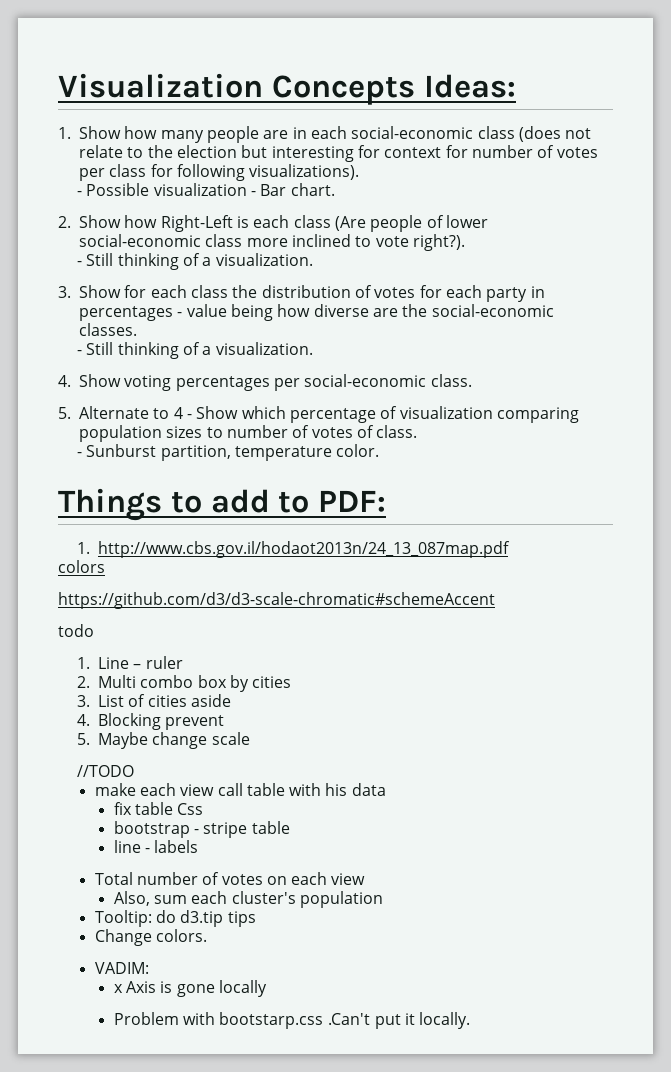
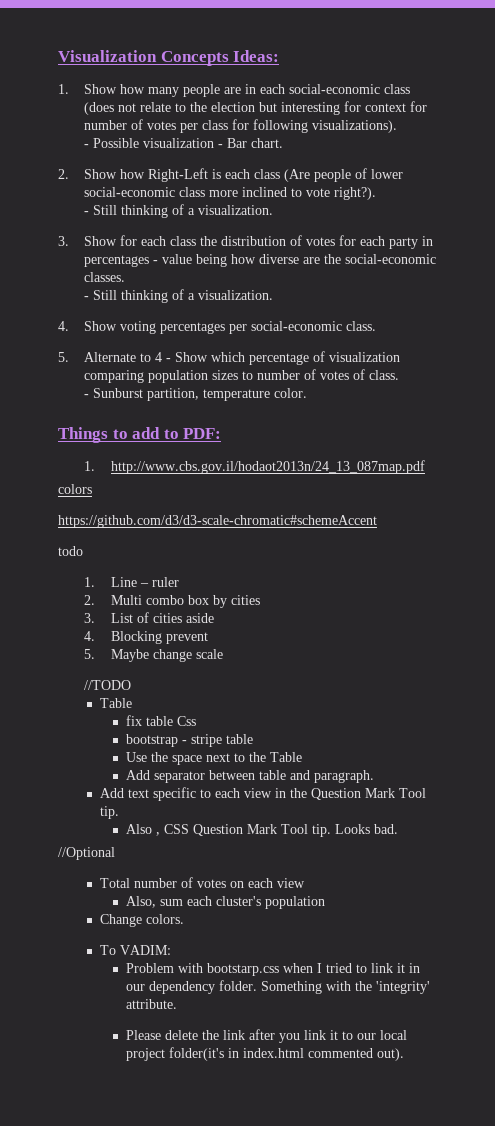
[94,783,386,796] make each view call table with his data -> [99,698,132,708] Table
[113,840,199,853] line - labels -> [125,752,302,765] [125,770,374,783] [99,787,426,801] [99,806,119,819] [125,824,398,837] [58,847,115,860] Use the space next to the Table // Add separator between table and paragraph. // Add text specific to each view in the Question Mark Tool tip. // Also , CSS Question Mark Tool tip. Looks bad. // //Optional
[94,910,256,927] // Tooltip: do d3.tip tips -> (325, 902) none
(207, 935) none -> [99,945,116,955] To
[113,980,267,997] [113,1012,471,1029] x Axis is gone locally // Problem with bootstarp.css .Can't put it locally. -> [125,963,420,976] [125,980,430,994] [125,999,177,1009] [125,1029,407,1043] [125,1047,404,1061] Problem with bootstarp.css when I tried to link it in our dependency folder. Something with the 'integrity' attribute. // Please delete the link after you link it to our local project folder(it's in index.html commented out).

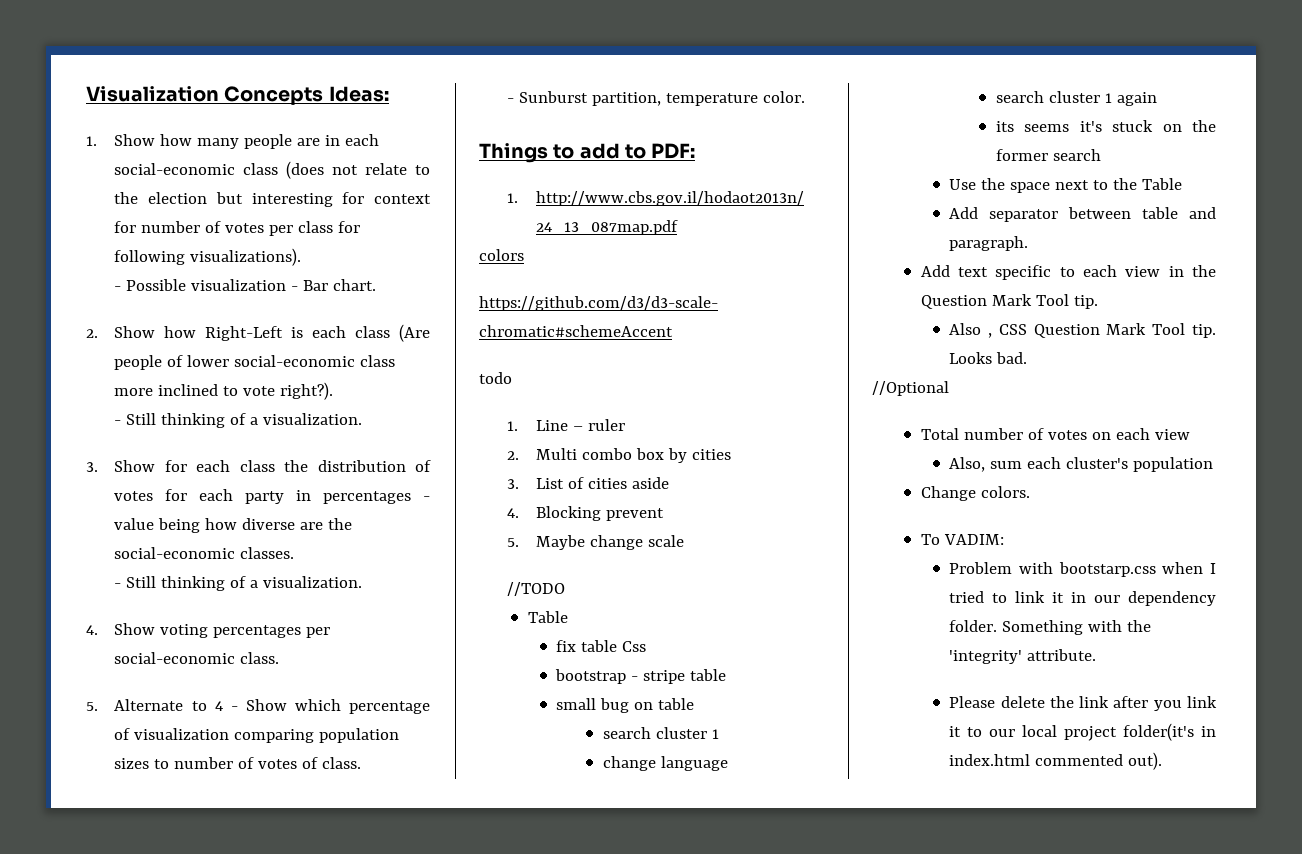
(253, 739) none -> [556,698,695,713] [602,727,719,739] [602,756,728,771] [995,91,1157,106] [995,120,1216,132] [995,149,1101,161] // small bug on table // search cluster 1 // change language // search cluster 1 again // its seems it's stuck on the former search

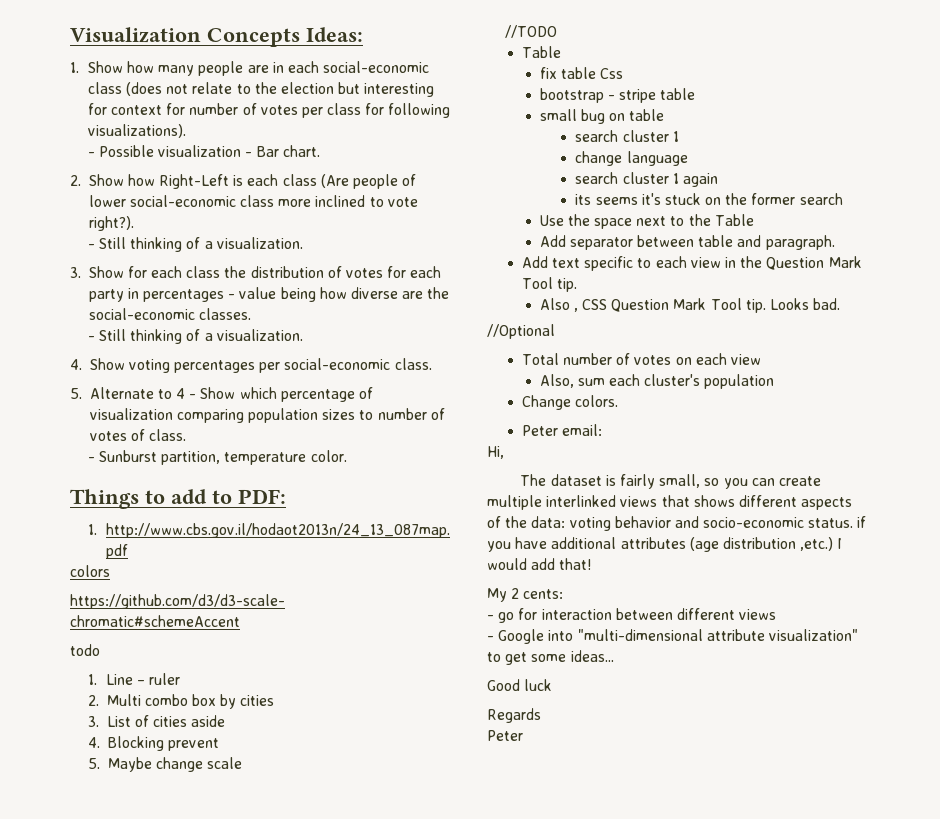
[920,534,1004,545] [949,562,1216,577] [949,591,1216,606] [949,620,1152,635] [949,649,1097,664] [949,696,1217,711] [949,723,1216,741] [949,752,1163,770] To VADIM: // Problem with bootstarp.css when I tried to link it in our dependency folder. Something with the 'integrity' attribute. // Please delete the link after you link it to our local project folder(it's in index.html commented out). -> [521,424,603,436] [487,446,504,459] [520,474,821,489] [487,495,853,510] [487,516,867,531] [487,537,843,552] [487,558,592,570] [487,588,564,602] [487,608,777,623] [487,629,858,644] [487,650,614,665] [487,679,553,691] [487,708,541,723] [487,730,523,741] Peter email: // Hi, // The dataset is fairly small, so you can create multiple interlinked views that shows different aspects of the data: voting behavior and socio-economic status. if you have additional attributes (age distribution ,etc.) I would add that! // My 2 cents: // - go for interaction between different views // - Google into "multi-dimensional attribute visualization" to get some ideas... // Good luck // Regards // Peter

